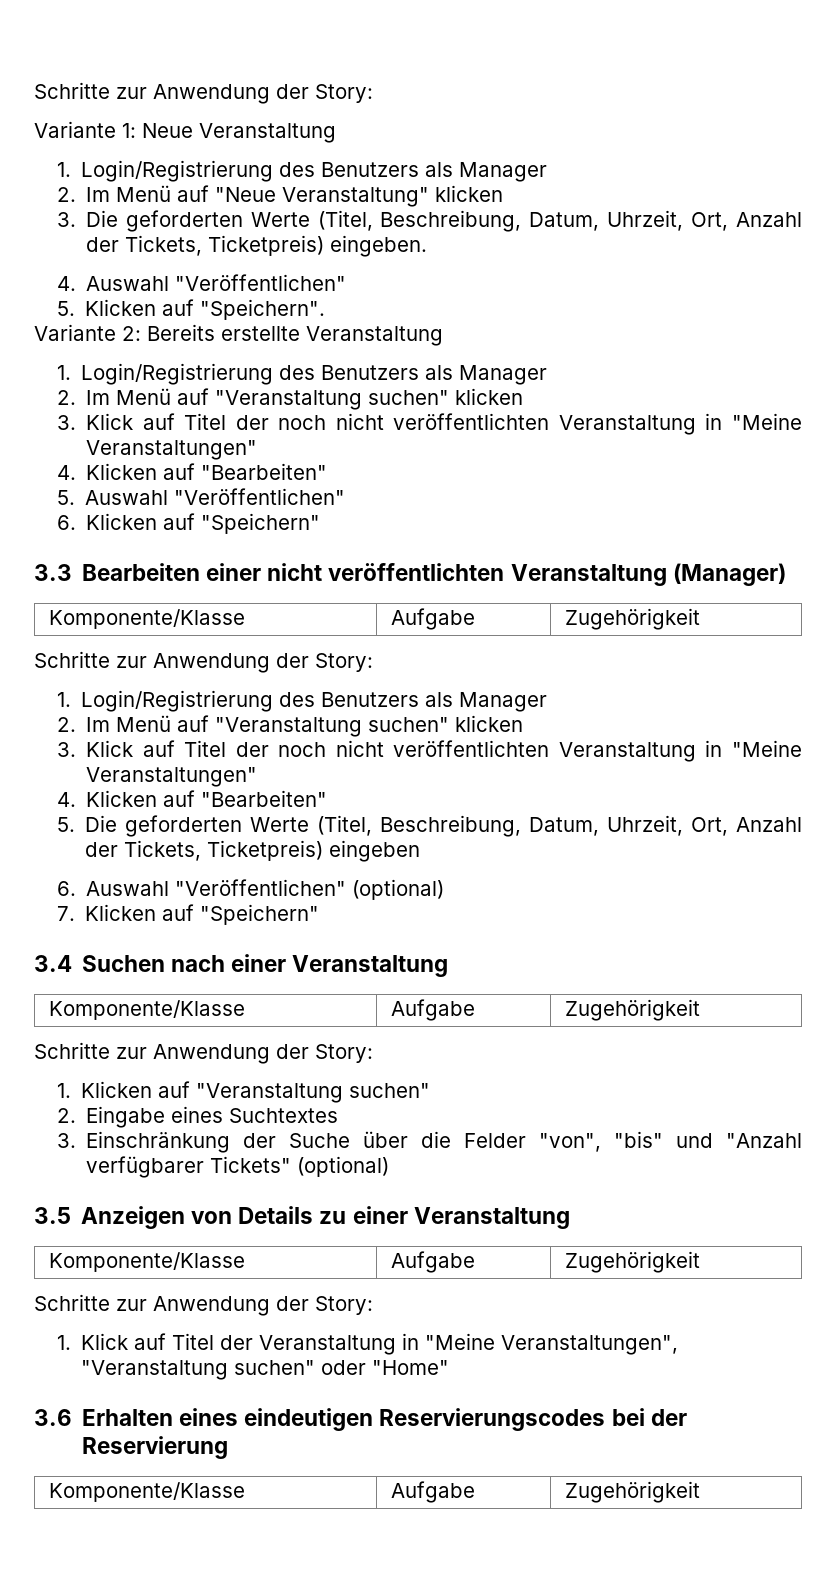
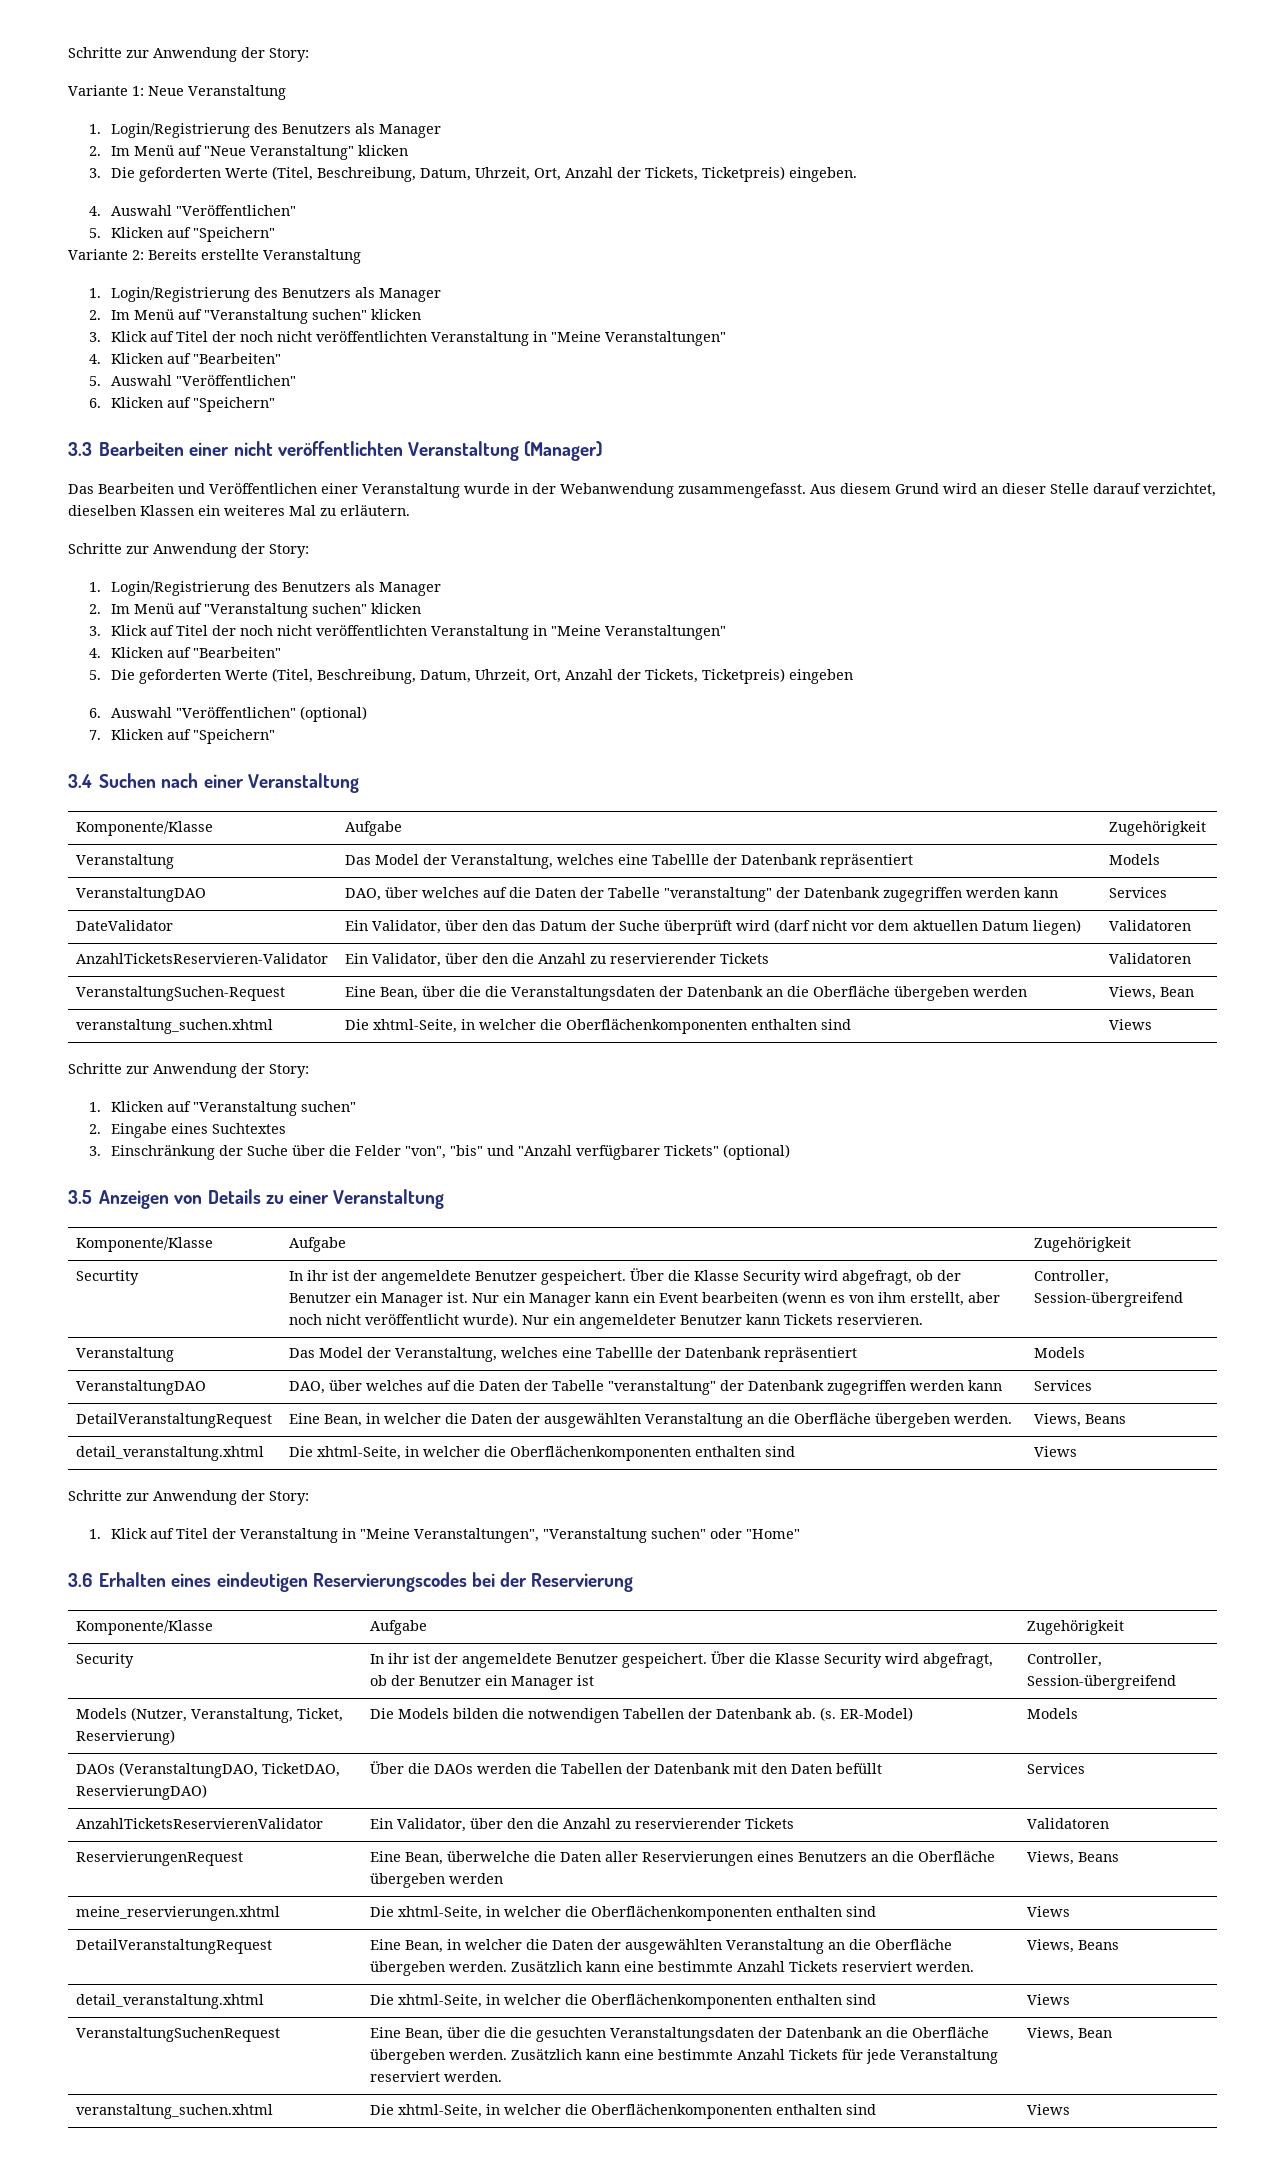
[199,299,325,320] "Speichern". -> [192,227,275,242] "Speichern"
[49,609,246,629] [391,608,476,630] [565,608,701,630] // Komponente/Klasse | Aufgabe | Zugehörigkeit -> [68,483,1216,498] [68,505,410,516] // Das Bearbeiten und Veröffentlichen einer Veranstaltung wurde in der Webanwendung zusammengefasst. Aus diesem Grund wird an dieser Stelle darauf verzichtet, dieselben Klassen ein weiteres Mal zu erläutern.
(701, 1010) none -> [76,854,175,869] [345,854,914,869] [1109,854,1161,865] [76,887,207,902] [345,887,1059,902] [1109,887,1168,898] [76,920,174,931] [345,919,1082,935] [1109,920,1192,931] [76,953,329,964] [345,953,770,967] [1109,953,1192,964] [76,986,286,1001] [345,986,1028,1001] [1109,986,1195,1000] [76,1019,274,1034] [345,1019,852,1034] [1109,1019,1153,1030] // Veranstaltung | Das Model der Veranstaltung, welches eine Tabellle der Datenbank repräsentiert | Models // VeranstaltungDAO | DAO, über welches auf die Daten der Tabelle "veranstaltung" der Datenbank zugegriffen werden kann | Services // DateValidator | Ein Validator, über den das Datum der Suche überprüft wird (darf nicht vor dem aktuellen Datum liegen) | Validatoren // AnzahlTicketsReservieren-Validator | Ein Validator, über den die Anzahl zu reservierender Tickets | Validatoren // VeranstaltungSuchen-Request | Eine Bean, über die die Veranstaltungsdaten der Datenbank an die Oberfläche übergeben werden | Views, Bean // veranstaltung_suchen.xhtml | Die xhtml-Seite, in welcher die Oberflächenkomponenten enthalten sind | Views
(701, 1262) none -> [76,1270,140,1285] [289,1268,962,1285] [289,1291,1001,1307] [289,1313,924,1329] [1034,1270,1110,1284] [1034,1292,1184,1307] [76,1347,175,1362] [289,1347,858,1362] [1034,1347,1086,1358] [76,1380,207,1395] [289,1380,1003,1395] [1034,1380,1093,1391] [76,1413,273,1428] [289,1413,1013,1428] [1034,1413,1127,1427] [76,1446,265,1461] [289,1446,796,1461] [1034,1446,1078,1457] // Securtity | In ihr ist der angemeldete Benutzer gespeichert. Über die Klasse Security wird abgefragt, ob der Benutzer ein Manager ist. Nur ein Manager kann ein Event bearbeiten (wenn es von ihm erstellt, aber noch nicht veröffentlicht wurde). Nur ein angemeldeter Benutzer kann Tickets reservieren. | Controller, Session-übergreifend // Veranstaltung | Das Model der Veranstaltung, welches eine Tabellle der Datenbank repräsentiert | Models // VeranstaltungDAO | DAO, über welches auf die Daten der Tabelle "veranstaltung" der Datenbank zugegriffen werden kann | Services // DetailVeranstaltungRequest | Eine Bean, in welcher die Daten der ausgewählten Veranstaltung an die Oberfläche übergeben werden. | Views, Beans // detail_veranstaltung.xhtml | Die xhtml-Seite, in welcher die Oberflächenkomponenten enthalten sind | Views
(701, 1492) none -> [76,1653,135,1668] [370,1651,994,1668] [370,1675,595,1690] [1027,1653,1103,1667] [1027,1675,1177,1690] [76,1707,344,1723] [76,1729,176,1745] [370,1707,914,1723] [1027,1708,1079,1719] [76,1762,341,1778] [76,1784,208,1800] [370,1761,883,1774] [1027,1763,1086,1774] [76,1818,324,1829] [370,1818,795,1832] [1027,1818,1110,1829] [76,1851,244,1866] [370,1851,996,1866] [370,1873,504,1888] [1027,1851,1120,1865] [76,1906,281,1921] [370,1906,877,1921] [1027,1906,1071,1917] [76,1939,273,1954] [370,1939,953,1954] [370,1961,975,1976] [1027,1939,1120,1953] [76,1994,265,2009] [370,1994,877,2009] [1027,1994,1071,2005] [76,2027,281,2042] [370,2027,990,2042] [370,2049,999,2064] [370,2071,503,2082] [1027,2027,1113,2041] [76,2104,274,2119] [370,2104,877,2119] [1027,2104,1071,2115] // Security | In ihr ist der angemeldete Benutzer gespeichert. Über die Klasse Security wird abgefragt, ob der Benutzer ein Manager ist | Controller, Session-übergreifend // Models (Nutzer, Veranstaltung, Ticket, Reservierung) | Die Models bilden die notwendigen Tabellen der Datenbank ab. (s. ER-Model) | Models // DAOs (VeranstaltungDAO, TicketDAO, ReservierungDAO) | Über die DAOs werden die Tabellen der Datenbank mit den Daten befüllt | Services // AnzahlTicketsReservierenValidator | Ein Validator, über den die Anzahl zu reservierender Tickets | Validatoren // ReservierungenRequest | Eine Bean, überwelche die Daten aller Reservierungen eines Benutzers an die Oberfläche übergeben werden | Views, Beans // meine_reservierungen.xhtml | Die xhtml-Seite, in welcher die Oberflächenkomponenten enthalten sind | Views // DetailVeranstaltungRequest | Eine Bean, in welcher die Daten der ausgewählten Veranstaltung an die Oberfläche übergeben werden. Zusätzlich kann eine bestimmte Anzahl Tickets reserviert werden. | Views, Beans // detail_veranstaltung.xhtml | Die xhtml-Seite, in welcher die Oberflächenkomponenten enthalten sind | Views // VeranstaltungSuchenRequest | Eine Bean, über die die gesuchten Veranstaltungsdaten der Datenbank an die Oberfläche übergeben werden. Zusätzlich kann eine bestimmte Anzahl Tickets für jede Veranstaltung reserviert werden. | Views, Bean // veranstaltung_suchen.xhtml | Die xhtml-Seite, in welcher die Oberflächenkomponenten enthalten sind | Views

